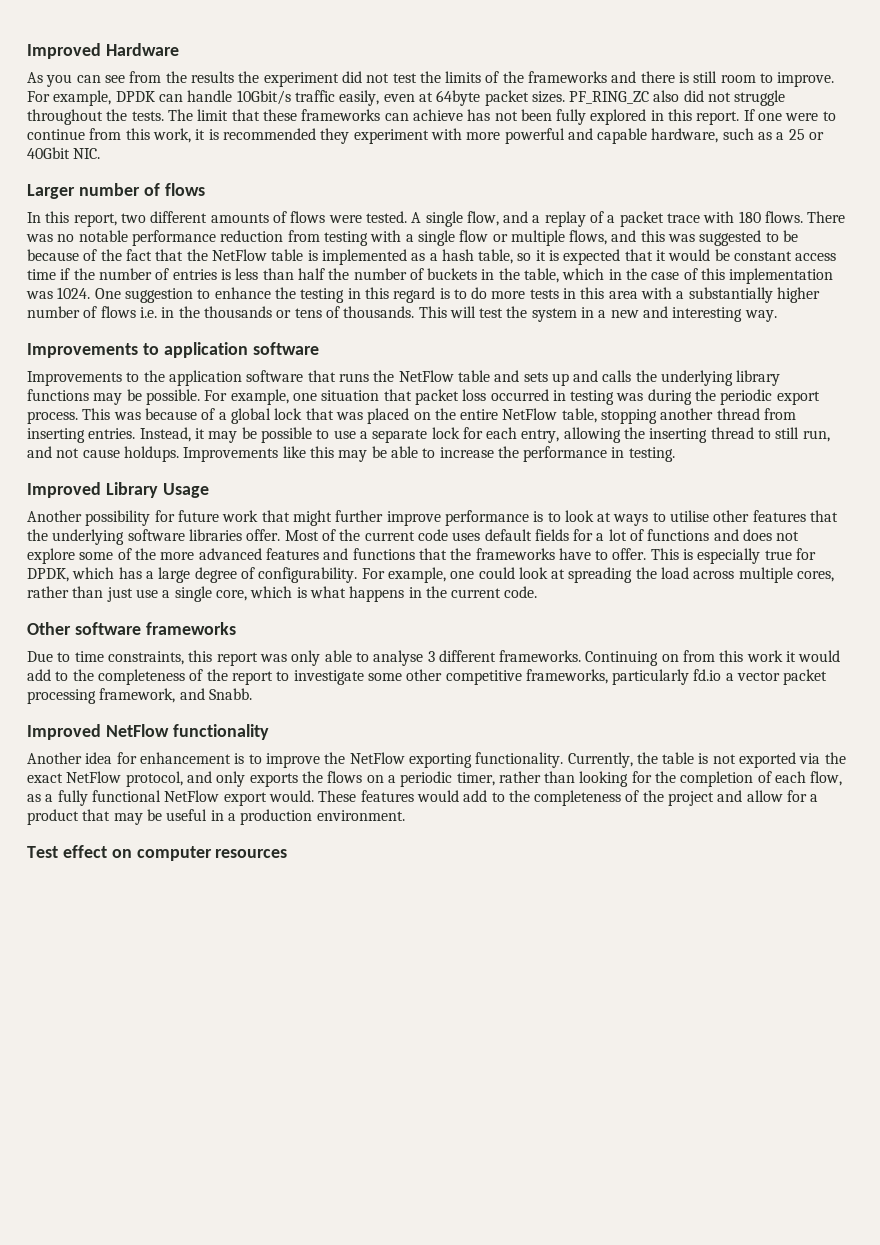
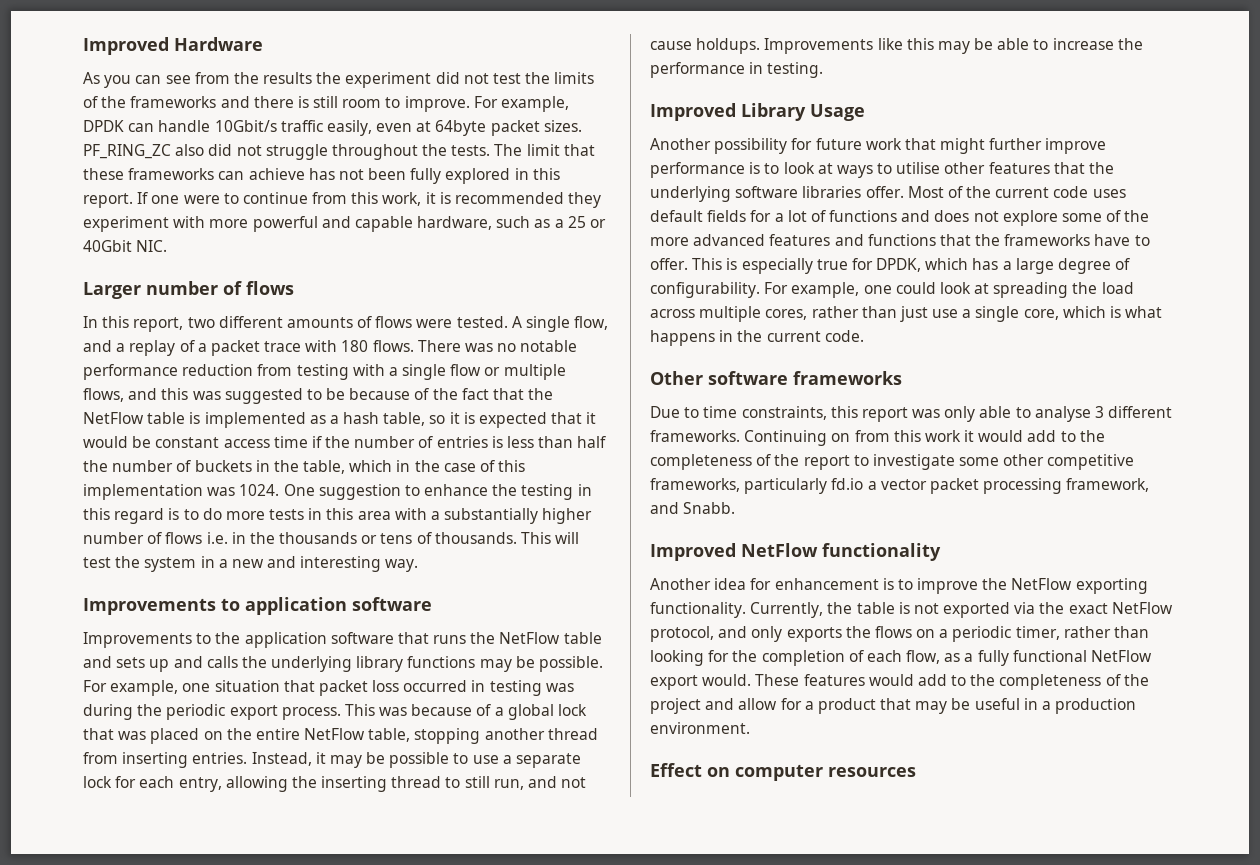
[27,845,107,858] Test effect -> [650,763,702,777] Effect

